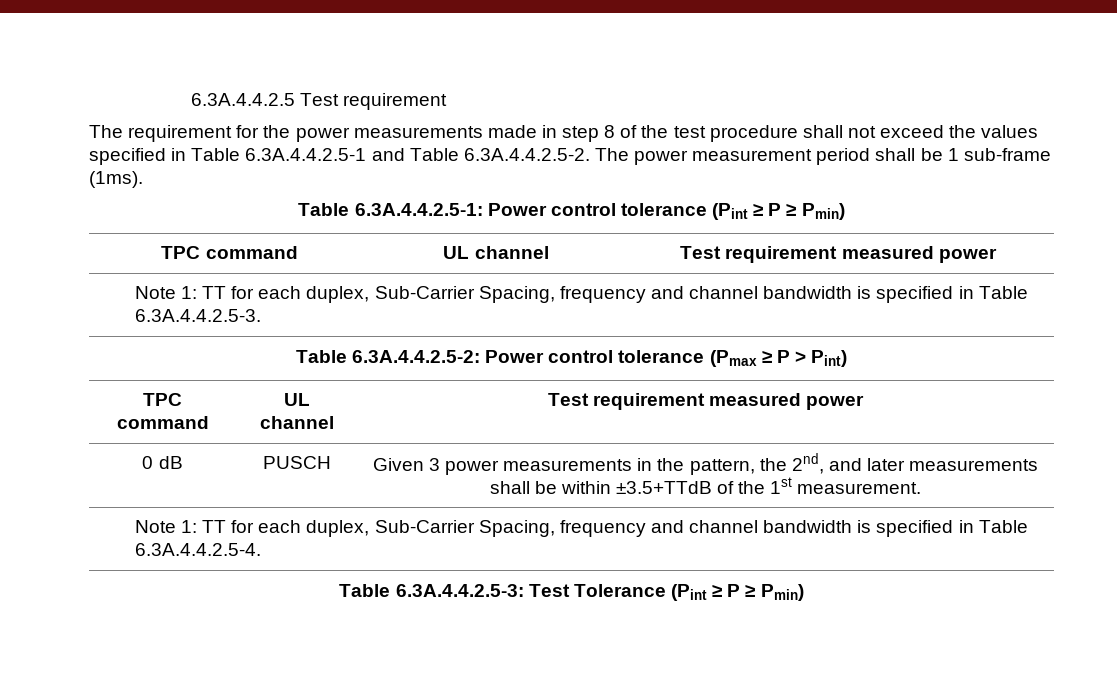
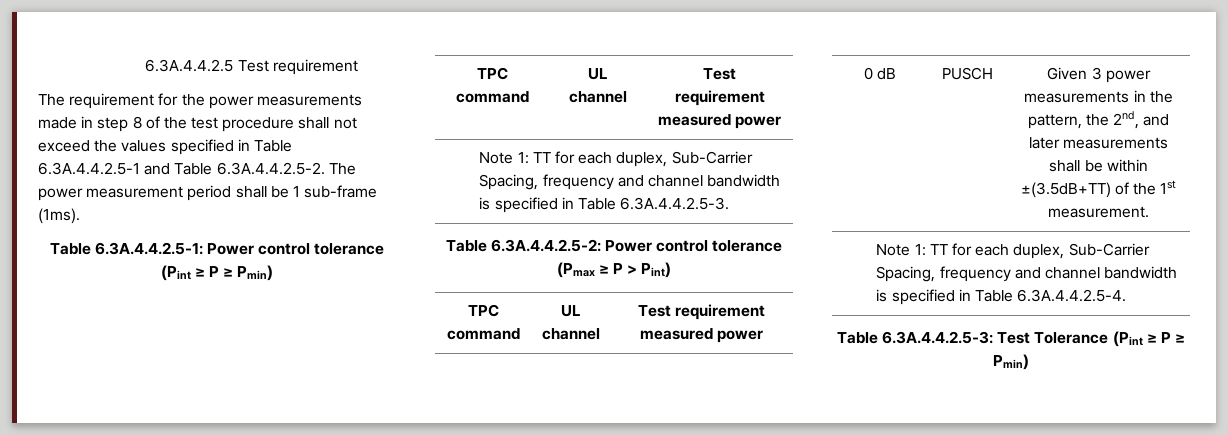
[615,481,712,494] ±3.5+TTdB -> [1020,182,1111,198] ±(3.5dB+TT)

